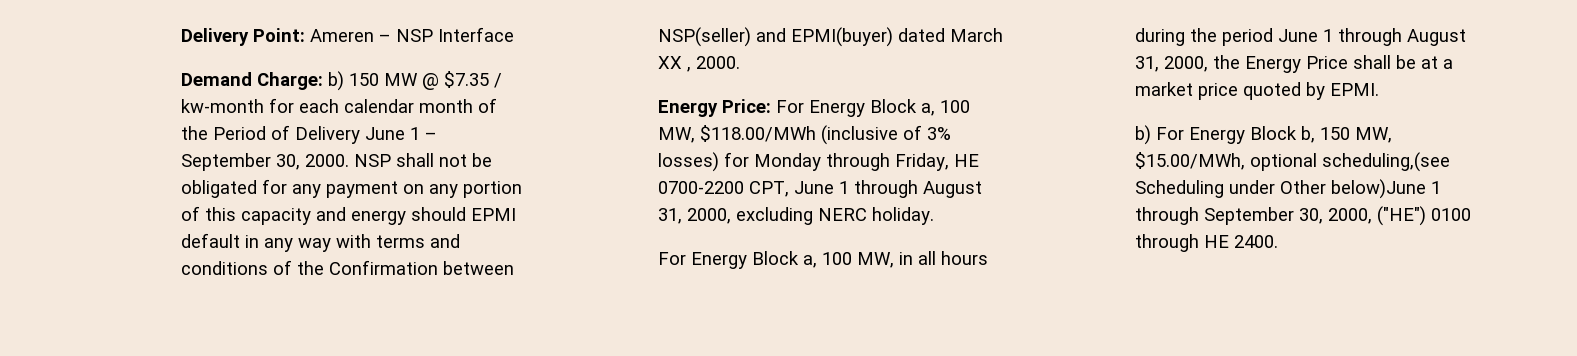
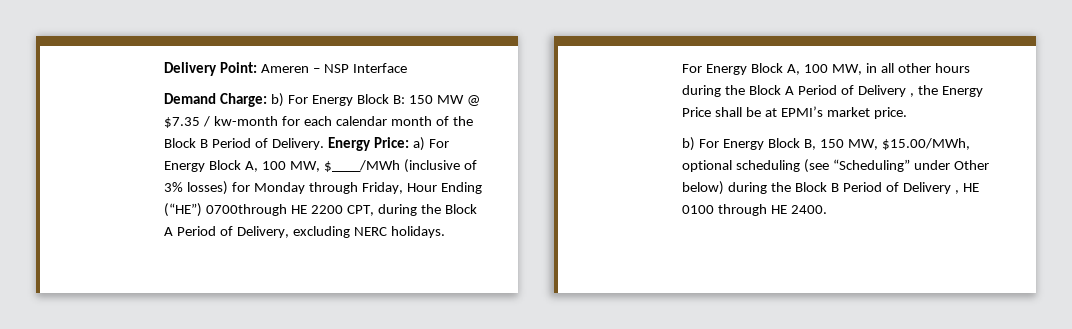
(345, 81) none -> [288,94,405,106] For Energy Block B:
[213,125,438,144] [181,153,493,171] [181,179,523,198] [181,206,517,225] [181,233,461,252] [181,260,515,275] [658,27,1004,47] [658,56,741,72] Period of Delivery June 1 – September 30, 2000. NSP shall not be obligated for any payment on any portion of this capacity and energy should EPMI default in any way with terms and conditions of the Confirmation between NSP(seller) and EPMI(buyer) dated March XX , 2000. // -> [164,138,325,150] Block B Period of Delivery.
[776,99,971,117] [658,125,817,143] For Energy Block a, 100 MW, $118.00/MWh -> [412,137,449,151] [164,160,400,172] a) For Energy Block A, 100 MW, $____/MWh
[954,154,980,167] [658,180,983,198] [658,208,732,224] HE 0700-2200 CPT, June 1 through August 31, 2000, -> [406,182,482,194] [164,203,477,217] [164,226,290,238] Hour Ending (“HE”) 0700through HE 2200 CPT, during the Block A Period of Delivery,
[872,207,935,225] [658,251,818,269] holiday. // For Energy Block a, -> [390,226,445,238] [682,63,801,75] holidays. // For Energy Block A,
(937, 258) none -> [897,63,931,73] other
[1222,28,1467,46] [1135,56,1209,72] period June 1 through August 31, 2000, -> [749,85,914,97] Block A Period of Delivery ,
[1443,59,1454,69] [1135,82,1380,100] [1135,125,1316,145] a market price quoted by EPMI. // b) For Energy Block b, -> [781,106,907,119] [682,137,817,151] EPMI’s market price. // b) For Energy Block B,
[1322,152,1451,172] [1135,179,1442,199] [1135,206,1427,226] scheduling,(see Scheduling under Other below)June 1 through September 30, 2000, ("HE") -> [736,159,989,173] [682,181,979,195] scheduling (see “Scheduling” under Other below) during the Block B Period of Delivery , HE

